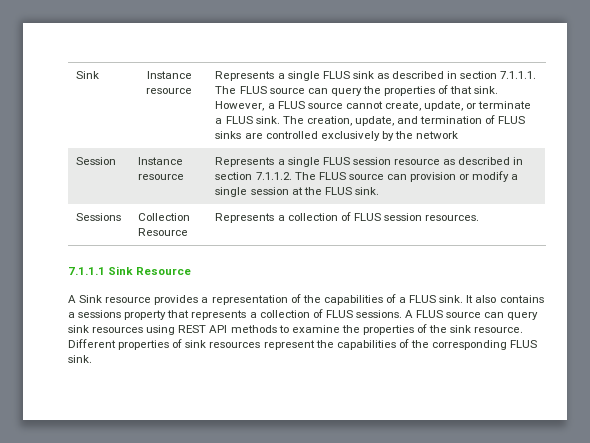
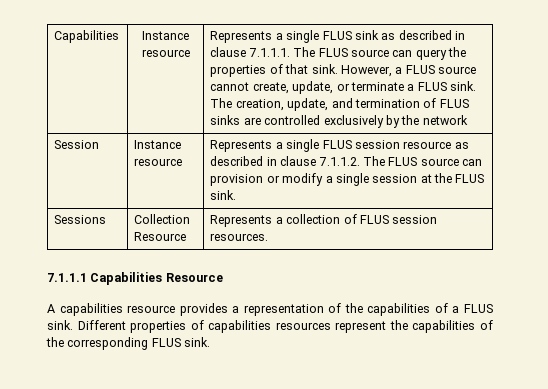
[76,71,100,79] Sink -> [54,30,120,43] Capabilities
[460,71,498,79] section -> [210,47,247,57] clause
[215,172,253,180] section -> [280,156,317,166] clause
[108,266,134,275] Sink -> [90,272,163,285] Capabilities
[79,295,103,303] Sink -> [59,303,123,316] capabilities
[466,295,544,303] [68,309,539,320] [68,324,524,335] It also contains a sessions property that represents a collection of FLUS sessions. A FLUS source can query sink resources using REST API methods to examine the properties of the sink resource. -> (73, 325) none
[185,340,207,348] sink -> [208,320,272,333] capabilities

